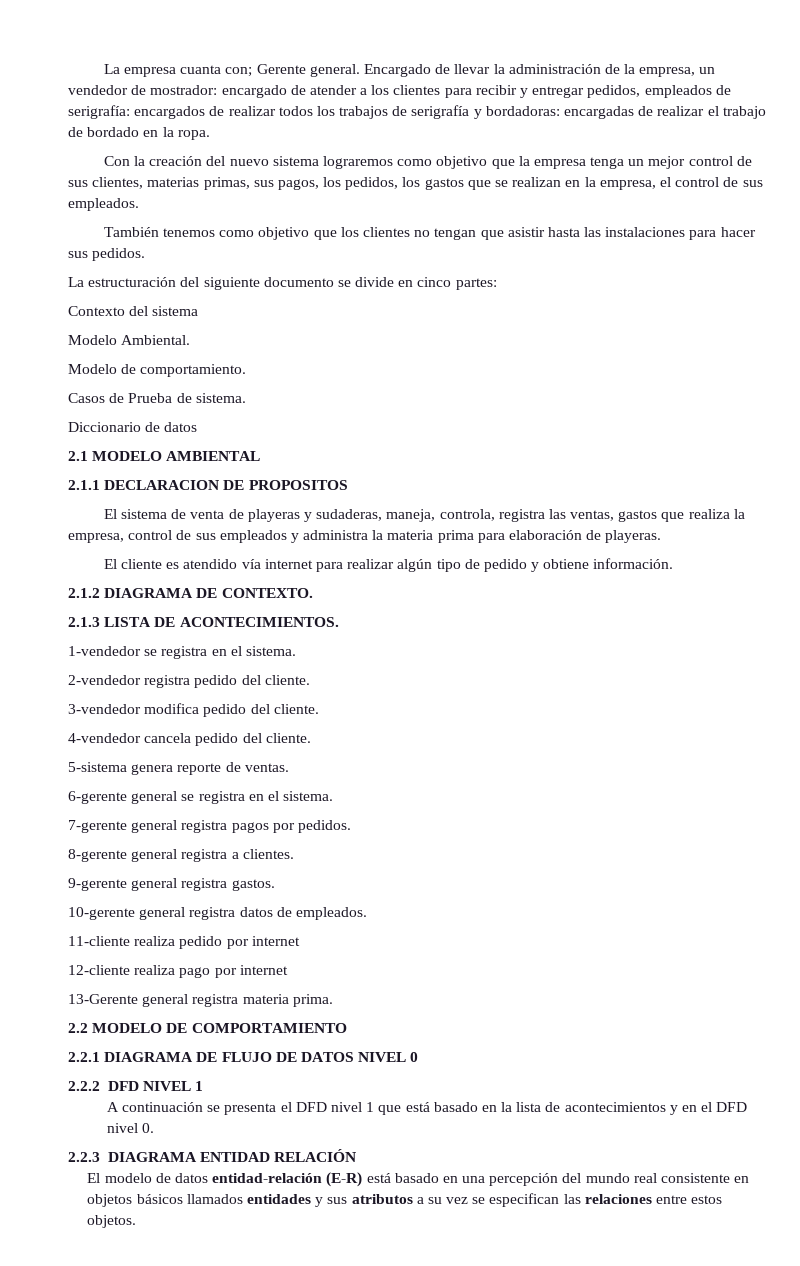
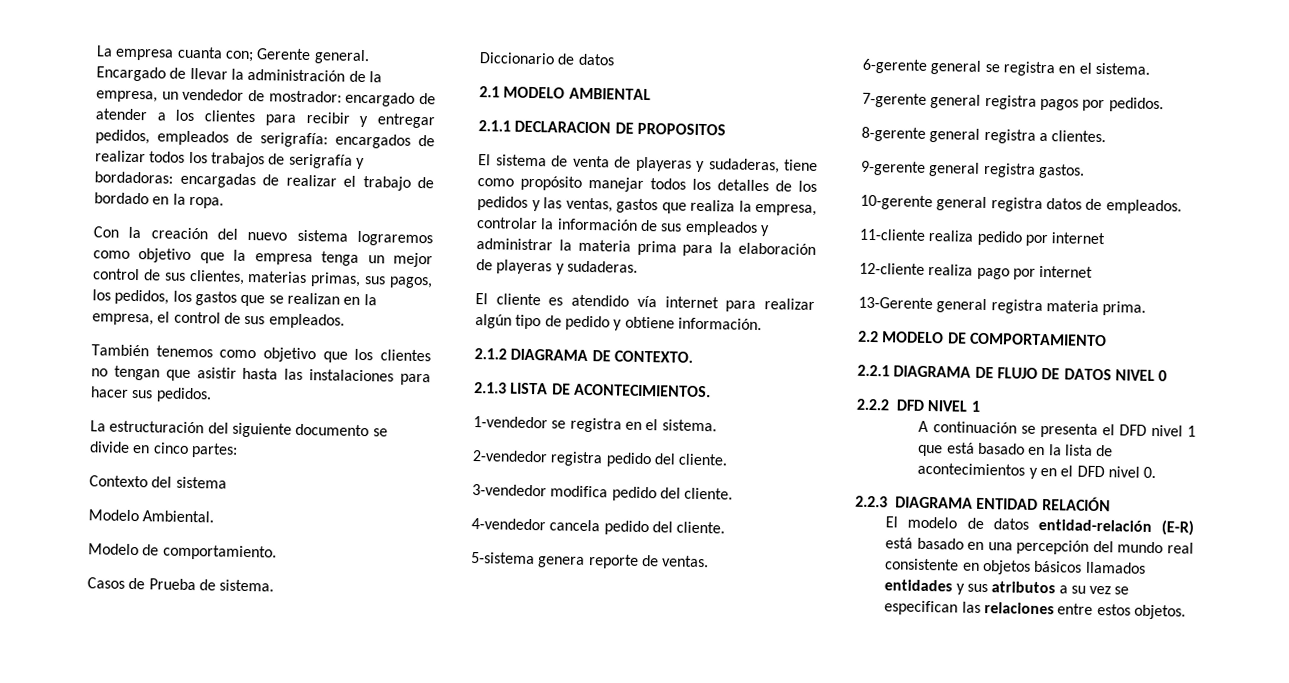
[386,509,545,522] maneja, controla, registra -> [784,159,818,172] [477,175,817,193] [477,196,541,212] tiene como propósito manejar todos los detalles de los pedidos y
[128,530,173,540] control -> [476,217,638,231] controlar la información
[303,530,369,540] administra -> [476,238,553,251] administrar
(505, 538) none -> [719,242,733,254] la
[605,530,662,543] playeras. -> [496,259,638,275] playeras y sudaderas.

